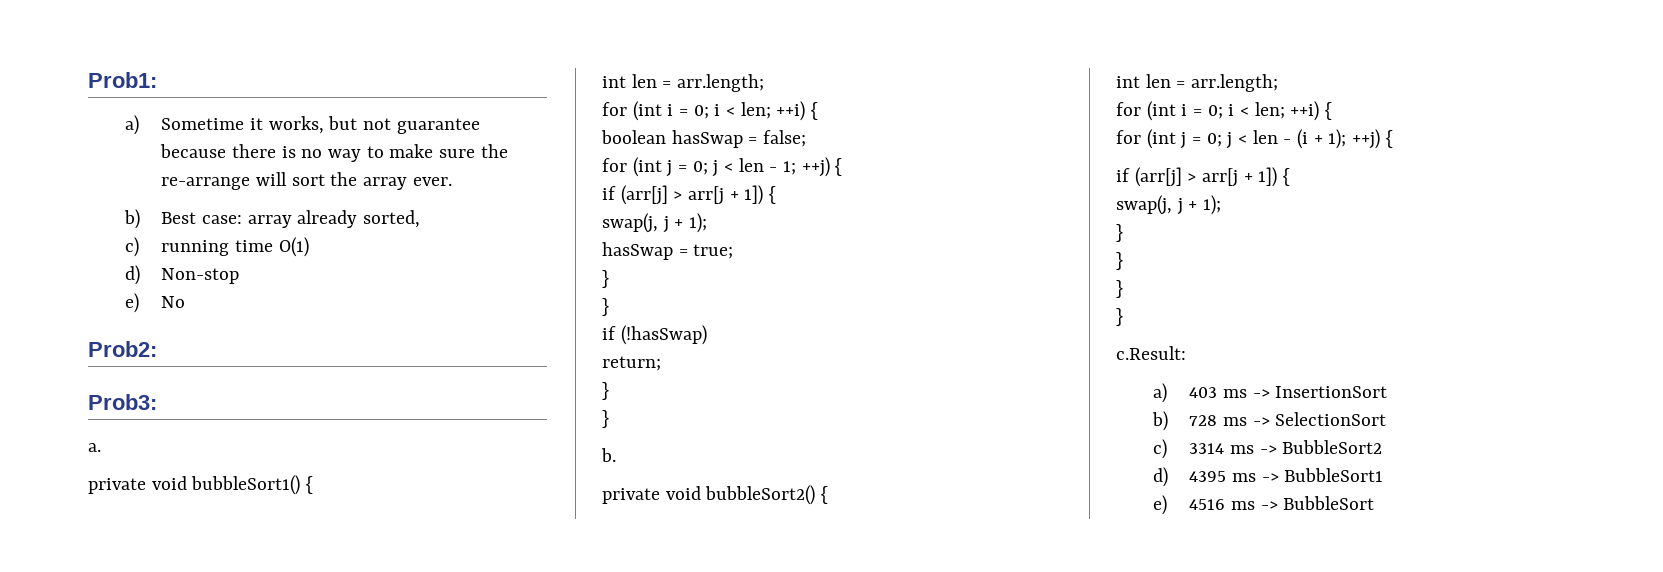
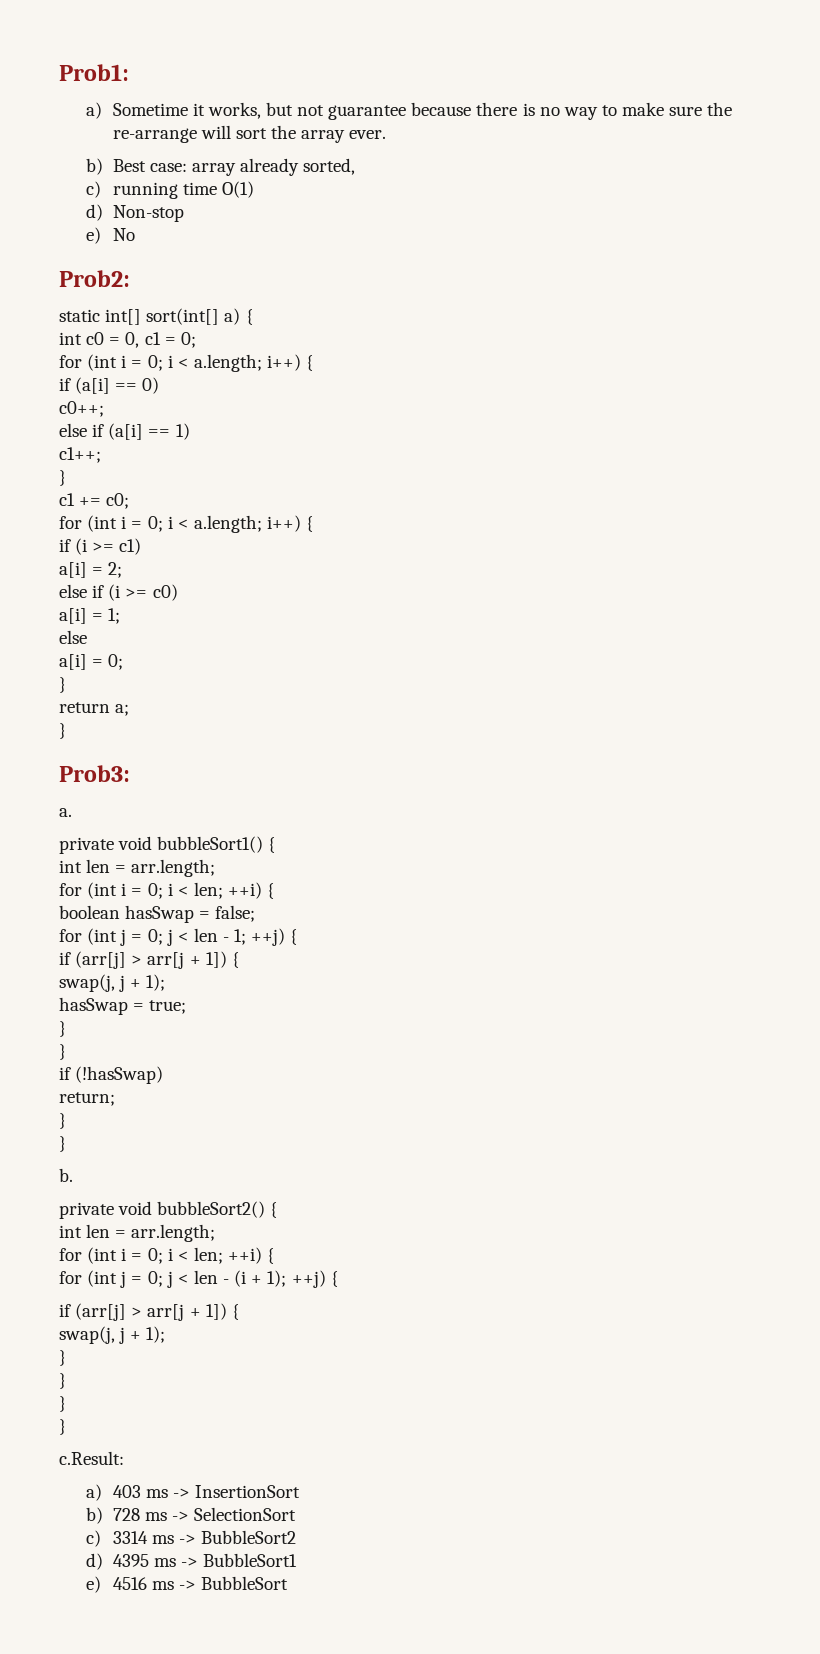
(157, 349) none -> [59,308,253,325] [59,332,196,348] [59,354,314,372] [59,377,160,394] [59,401,104,417] [59,423,190,440] [59,447,101,463] [59,470,66,486] [59,493,130,509] [59,515,314,533] [59,538,142,555] [59,562,123,578] [59,584,178,601] [59,608,121,624] [59,630,87,644] [59,654,124,670] [59,677,66,693] [59,702,130,716] [59,723,66,739] // static int[] sort(int[] a) { // int c0 = 0, c1 = 0; // for (int i = 0; i < a.length; i++) { // if (a[i] == 0) // c0++; // else if (a[i] == 1) // c1++; // } // c1 += c0; // for (int i = 0; i < a.length; i++) { // if (i >= c1) // a[i] = 2; // else if (i >= c0) // a[i] = 1; // else // a[i] = 0; // } // return a; // }

